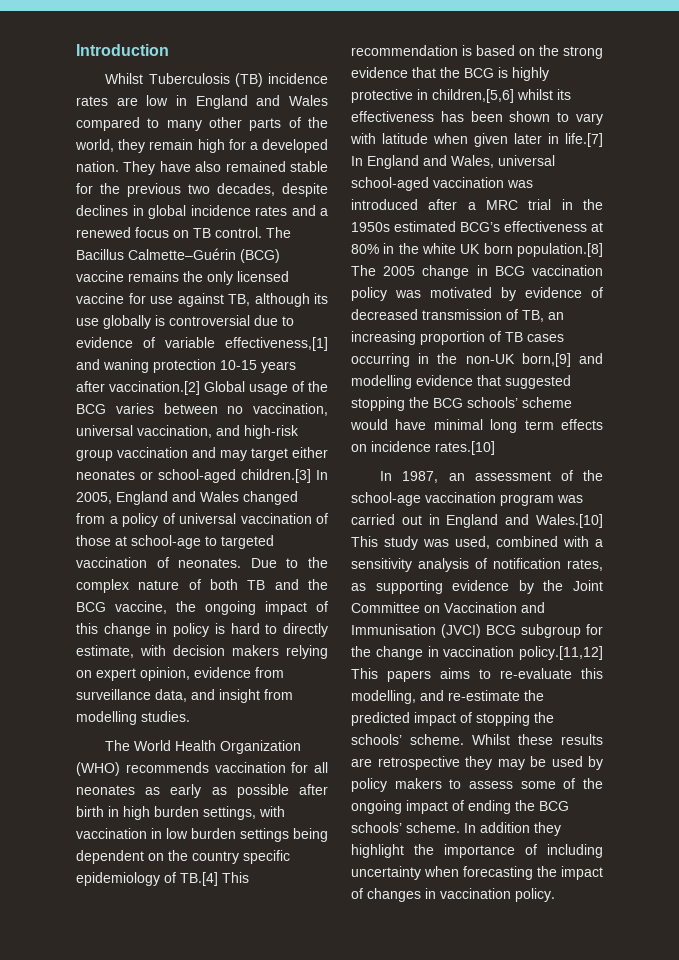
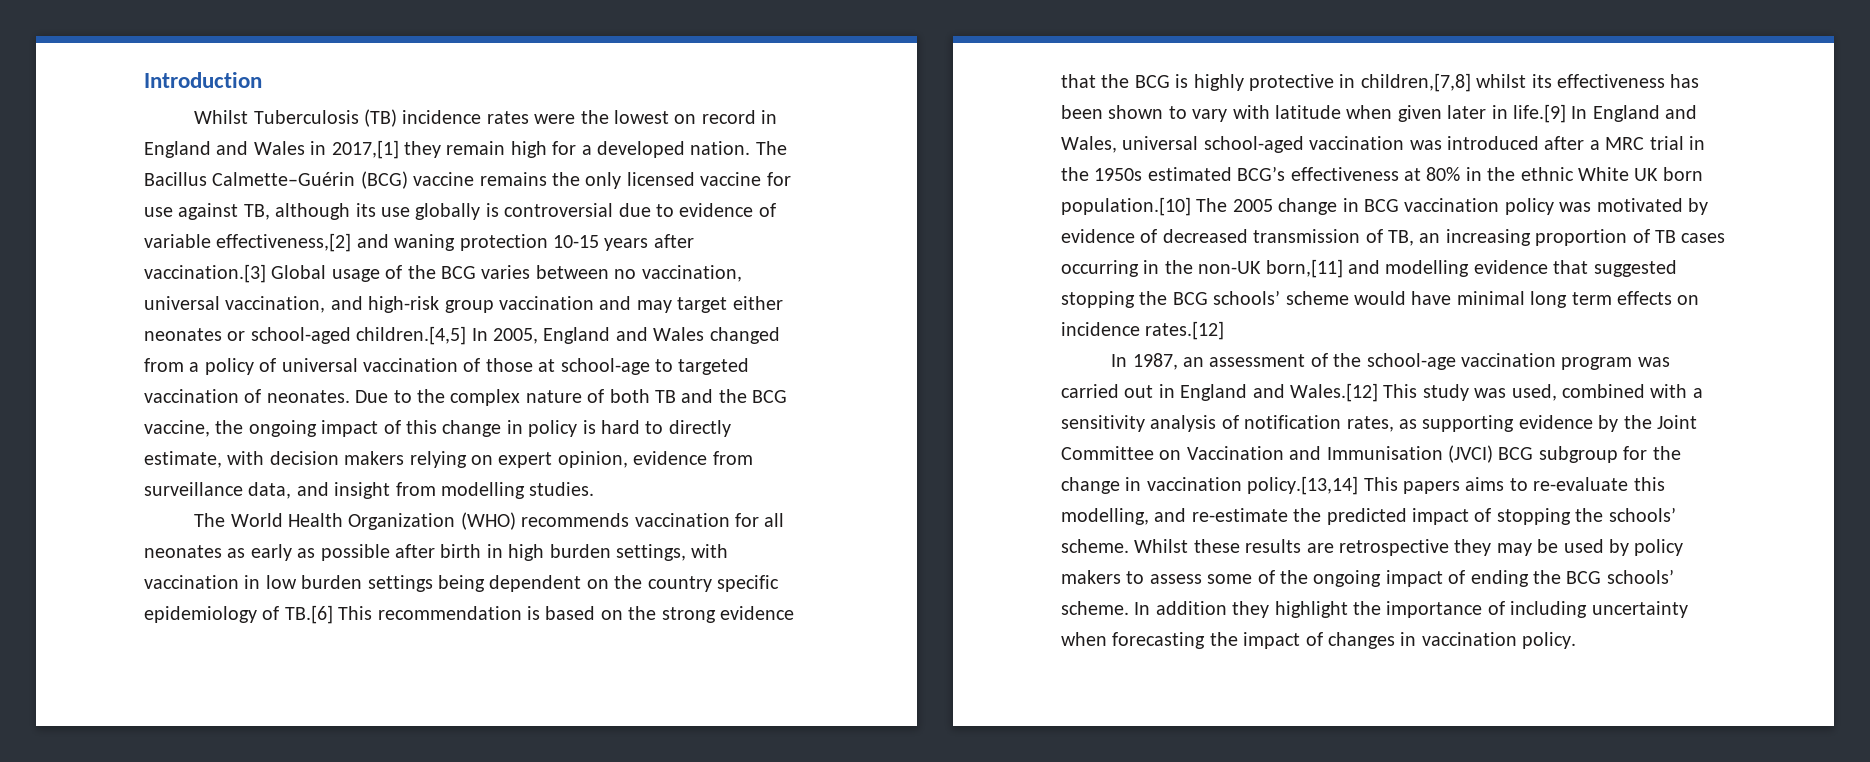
[116,95,328,109] [76,117,328,131] [75,139,114,152] are low in England and Wales compared to many other parts of the world, -> [534,110,778,124] [144,140,399,159] were the lowest on record in England and Wales in 2017,[1]
[123,161,328,175] [76,183,328,197] [76,205,328,219] [76,227,262,238] They have also remained stable for the previous two decades, despite declines in global incidence rates and a renewed focus on TB control. -> (751, 148) none
[225,337,328,351] effectiveness,[1] -> [216,233,352,252] effectiveness,[2]
[109,381,200,395] vaccination.[2] -> [144,264,266,283] vaccination.[3]
[241,469,311,483] children.[3] -> [356,326,467,345] children.[4,5]
[180,872,218,886] TB.[4] -> [284,605,333,624] TB.[6]
[432,89,514,103] children,[5,6] -> [1360,73,1471,92] children,[7,8]
[565,133,603,147] life.[7] -> [1513,104,1566,123] life.[9]
[422,243,456,254] white -> [1520,167,1629,181] ethnic White
[517,243,603,257] population.[8] -> [1061,197,1191,216] population.[10]
[521,353,571,367] born,[9] -> [1265,259,1343,278] born,[11]
[435,441,495,455] rates.[10] -> [1145,321,1225,340] rates.[12]
[536,514,603,528] Wales.[10] -> [1290,383,1378,402] Wales.[12]
[519,646,603,660] policy.[11,12] -> [1247,476,1359,495] policy.[13,14]

